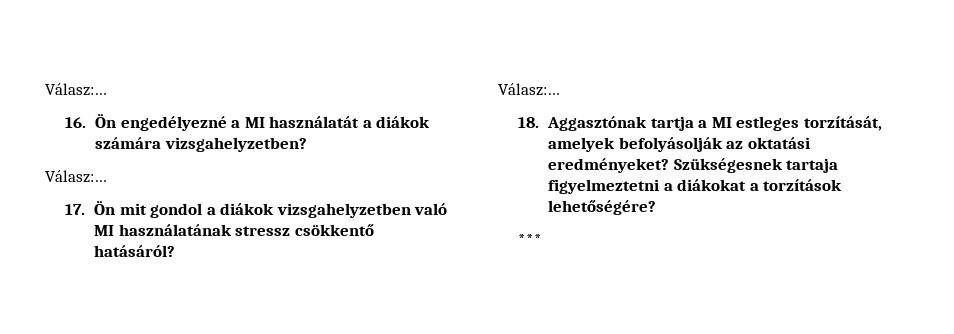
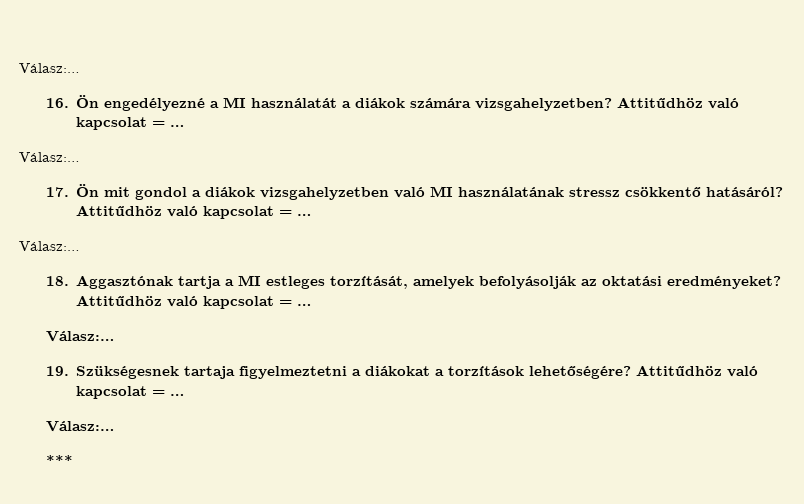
(307, 144) none -> [617,97,740,109] [76,117,185,130] Attitűdhöz való kapcsolat = …
(175, 251) none -> [76,205,312,219] Attitűdhöz való kapcsolat = …
(669, 165) none -> [76,295,312,309] [45,331,114,342] [45,366,69,376] Attitűdhöz való kapcsolat = … // Válasz:… // 19.
(656, 207) none -> [636,365,759,377] [76,386,185,399] [45,421,114,432] Attitűdhöz való kapcsolat = … // Válasz:…

